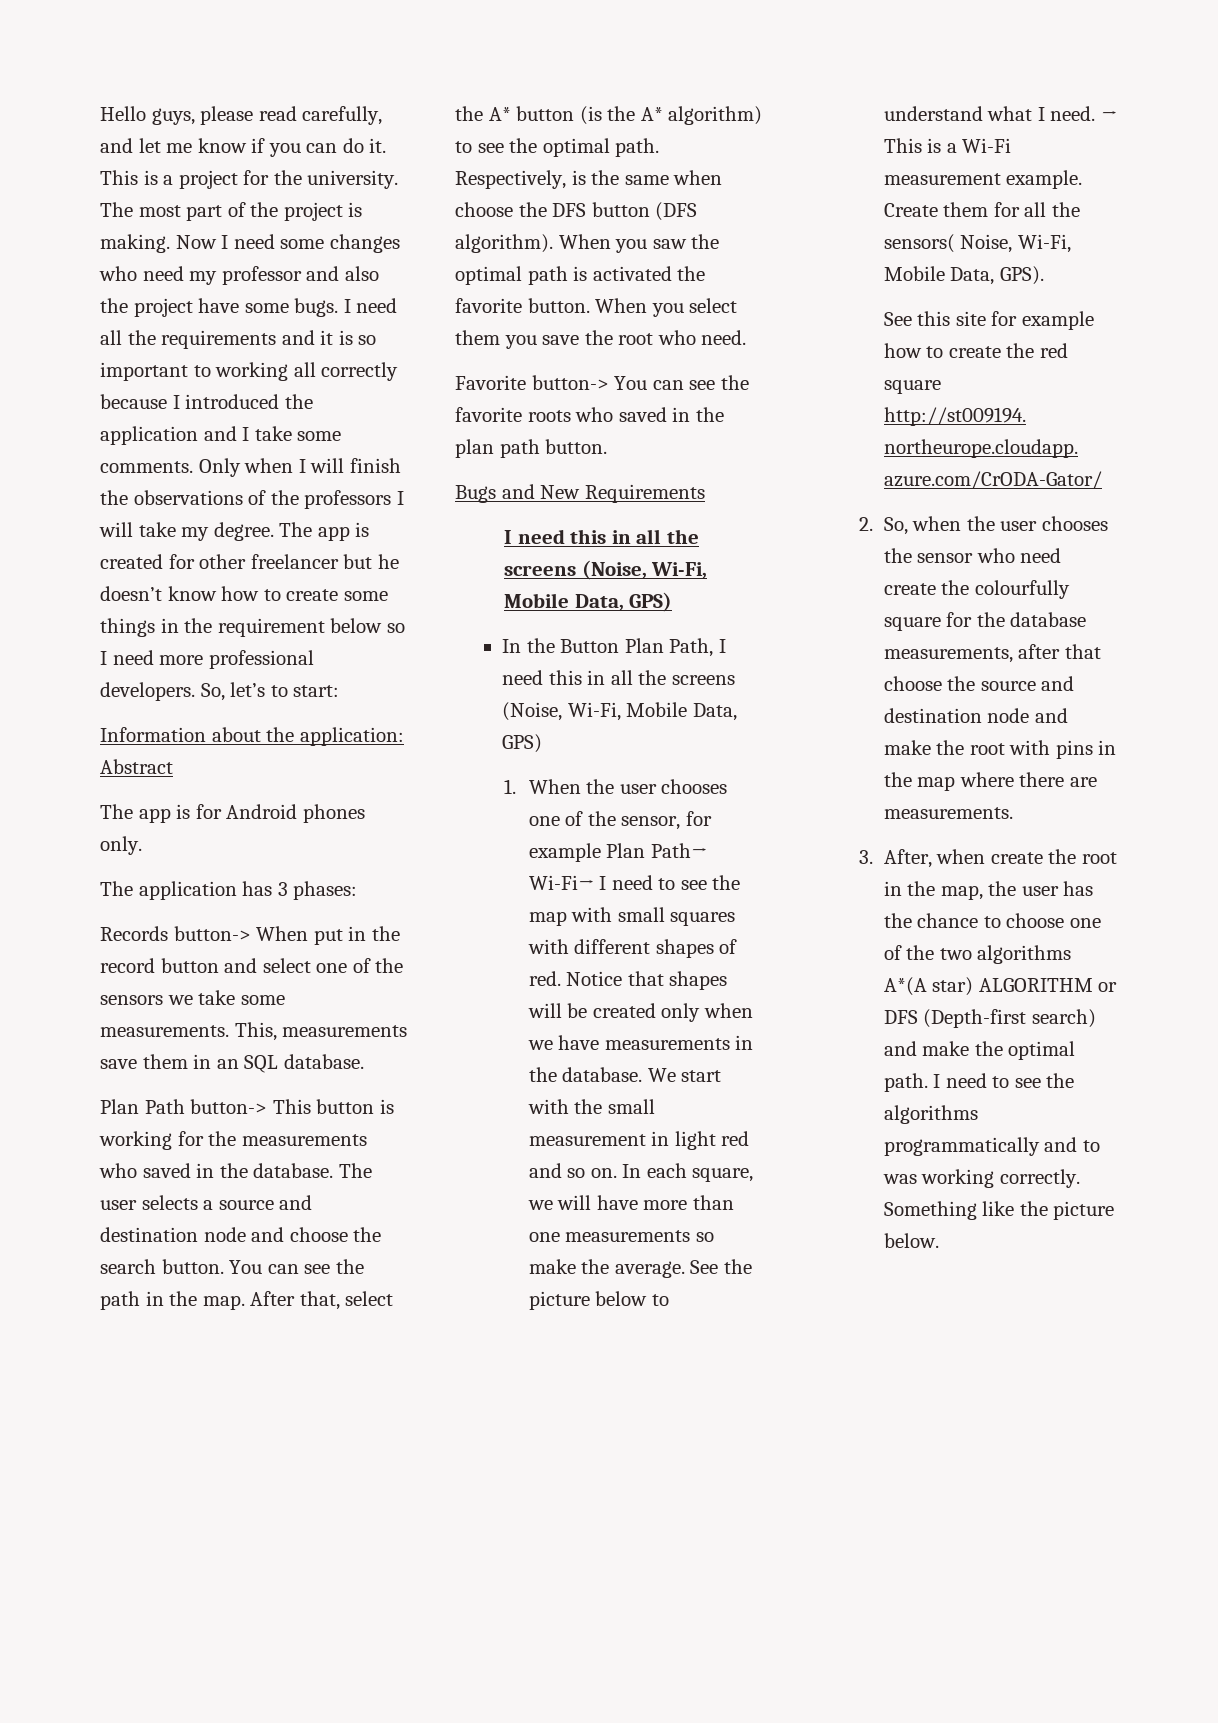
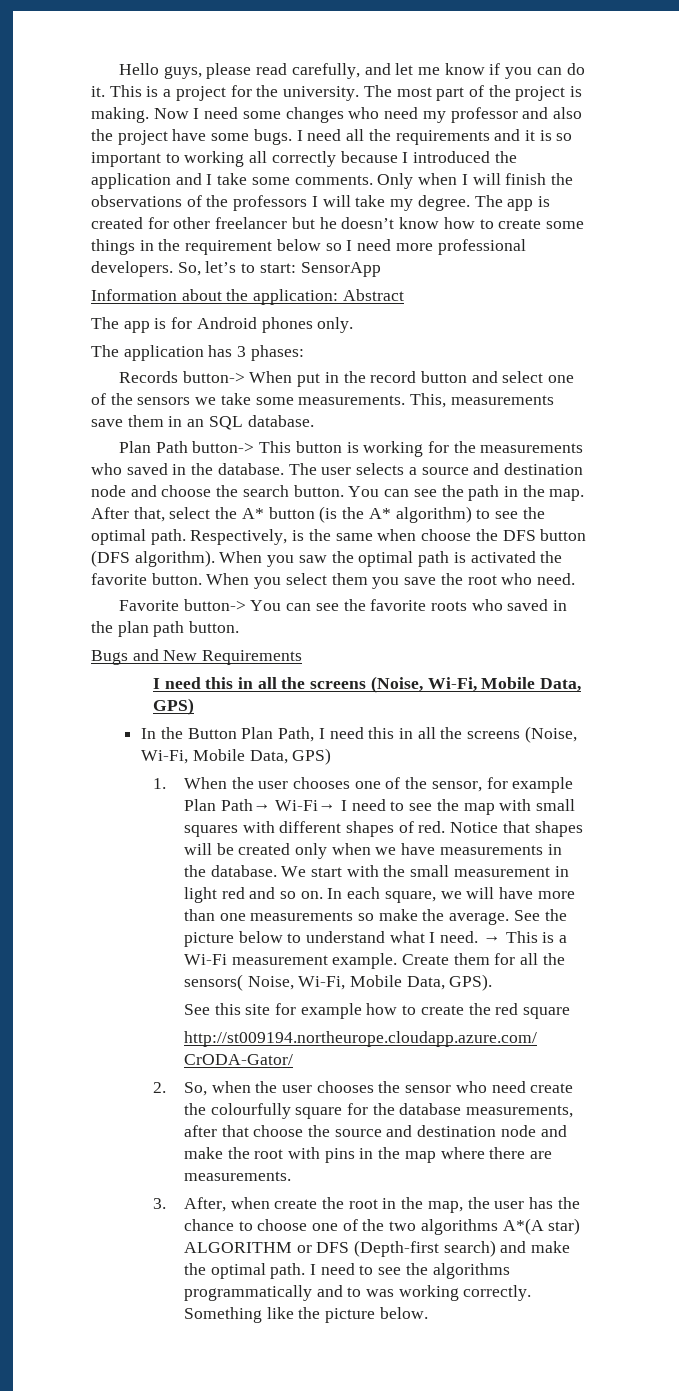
(340, 691) none -> [300,262,381,277] SensorApp

